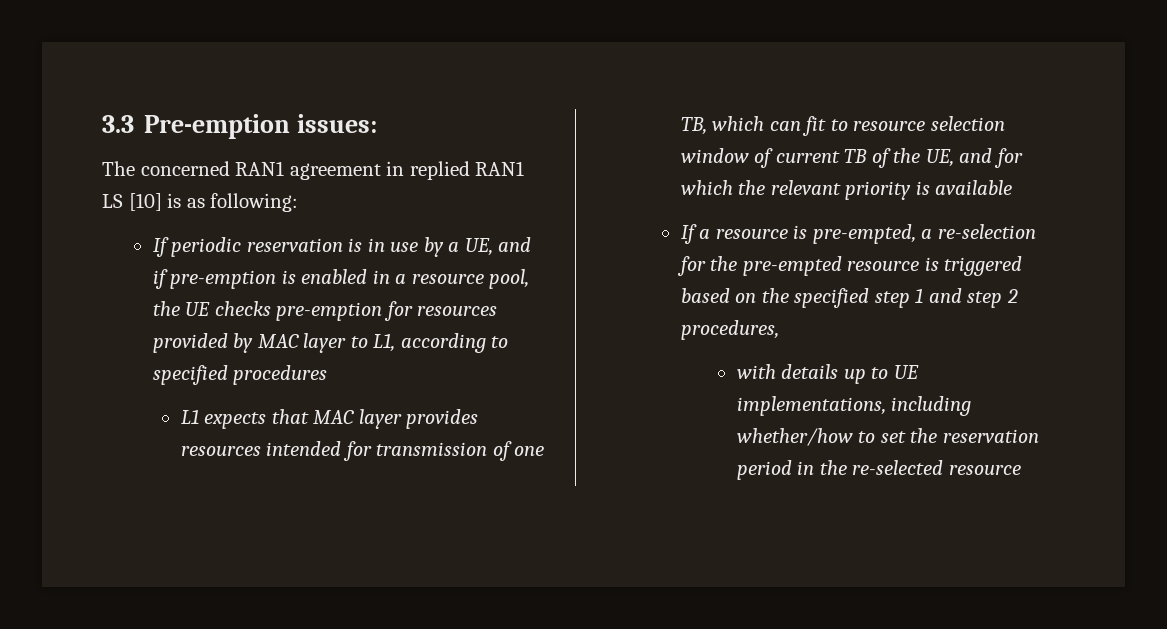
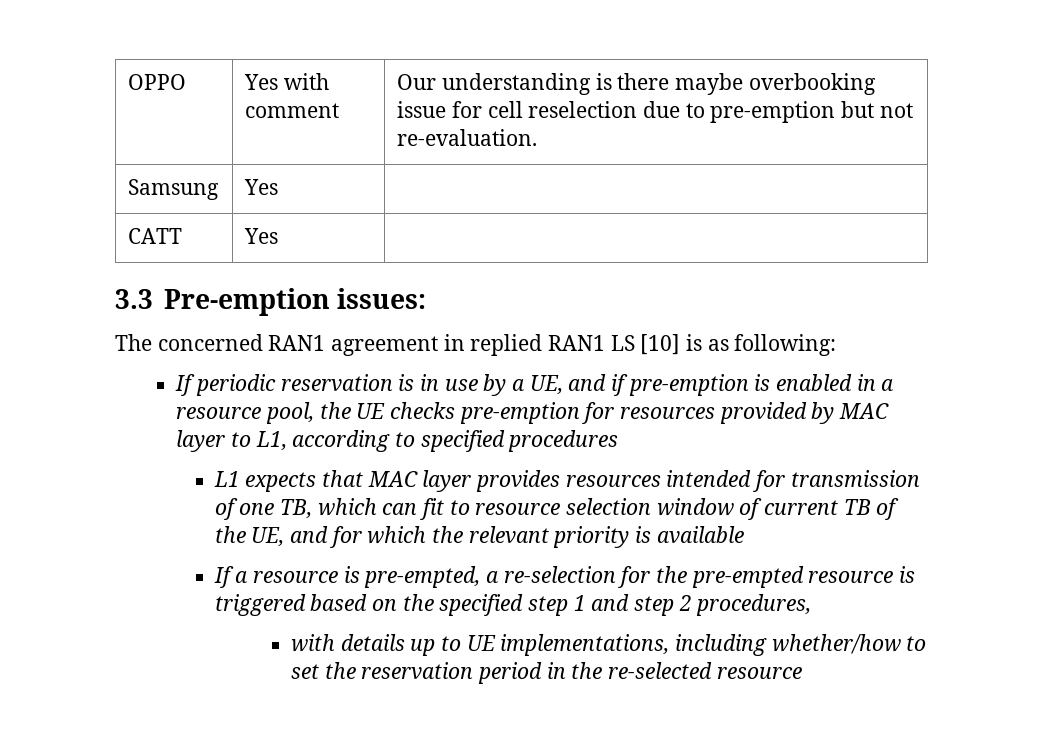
(102, 124) none -> [128,74,187,90] [244,73,329,90] [245,103,340,118] [397,73,876,95] [397,101,913,123] [397,129,538,146] [128,179,220,200] [244,179,279,195] [128,228,183,244] [244,228,279,244] OPPO | Yes with comment | Our understanding is there maybe overbooking issue for cell reselection due to pre-emption but not re-evaluation. // Samsung | Yes | // CATT | Yes | //

